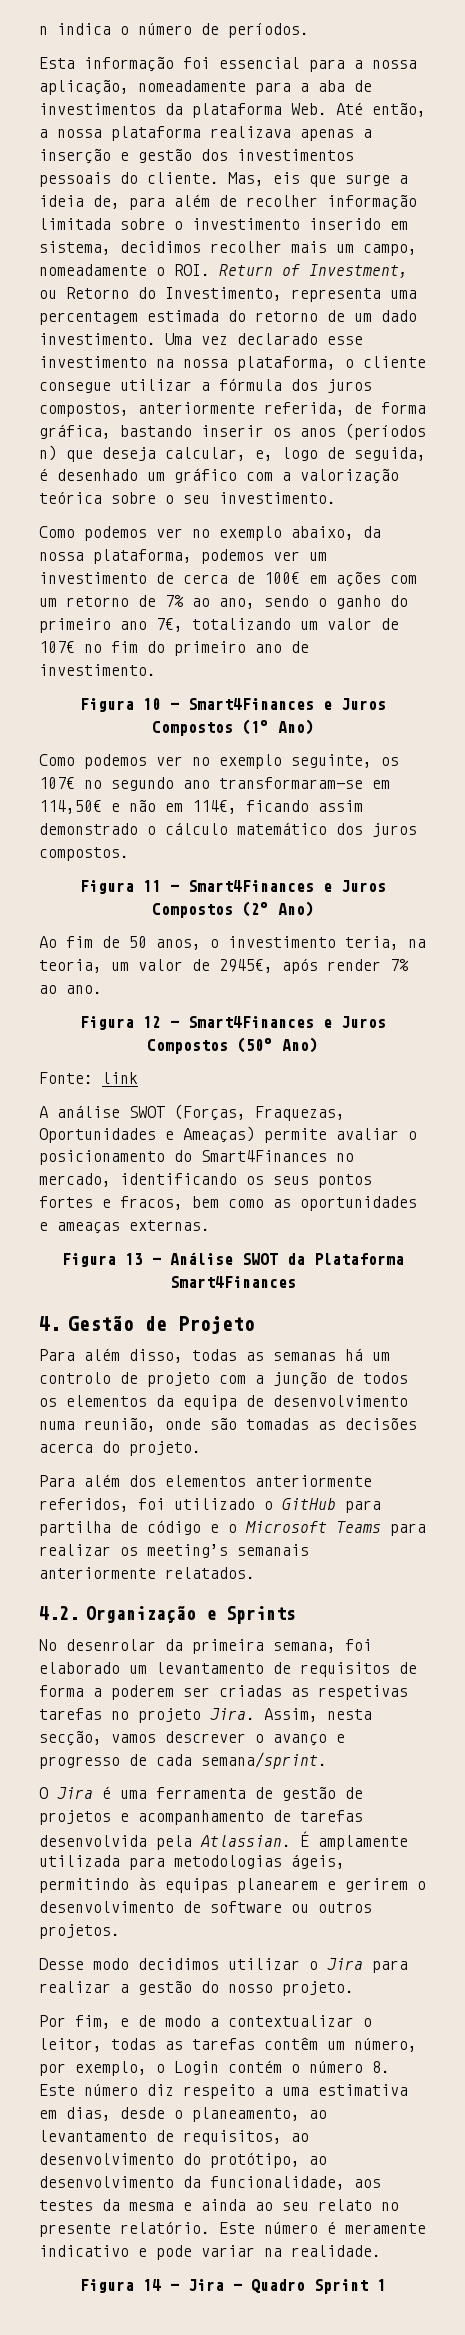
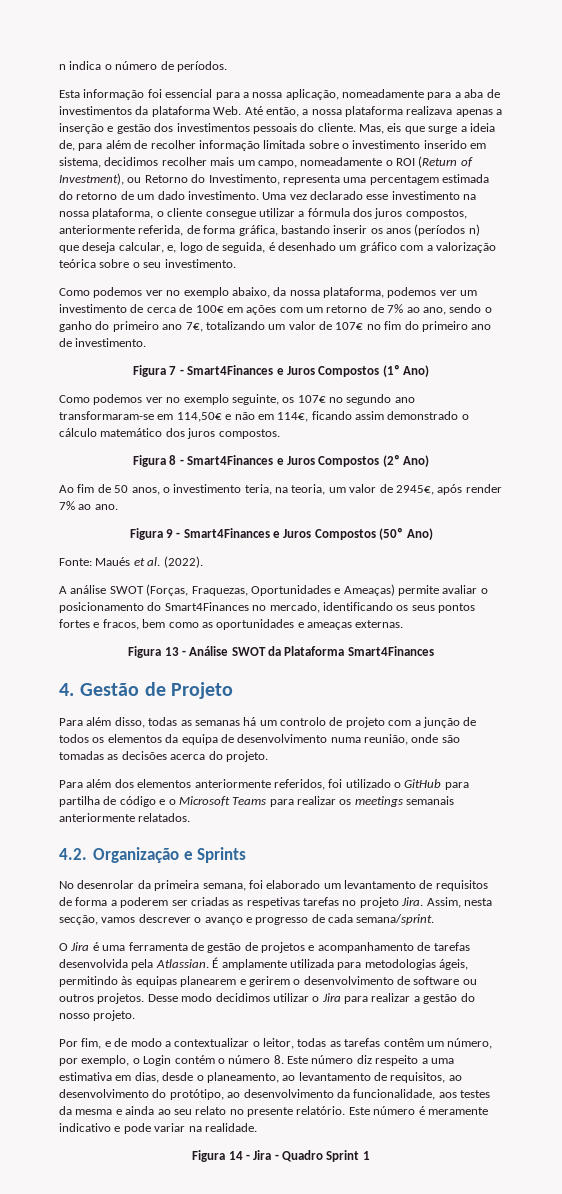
[174,264,408,278] ROI. Return of Investment, -> [396,156,473,168] [59,173,124,185] ROI (Return of Investment),
[142,698,161,710] 10 -> [169,366,177,375] 7
[142,880,161,892] 11 -> [169,455,177,465] 8
[142,1016,161,1028] 12 -> [165,529,173,538] 9
[102,1072,138,1084] link -> [95,556,203,568] Maués et al. (2022).
[147,1544,228,1558] meeting’s -> [354,796,403,807] meetings
(120, 1931) // -> (145, 998) none

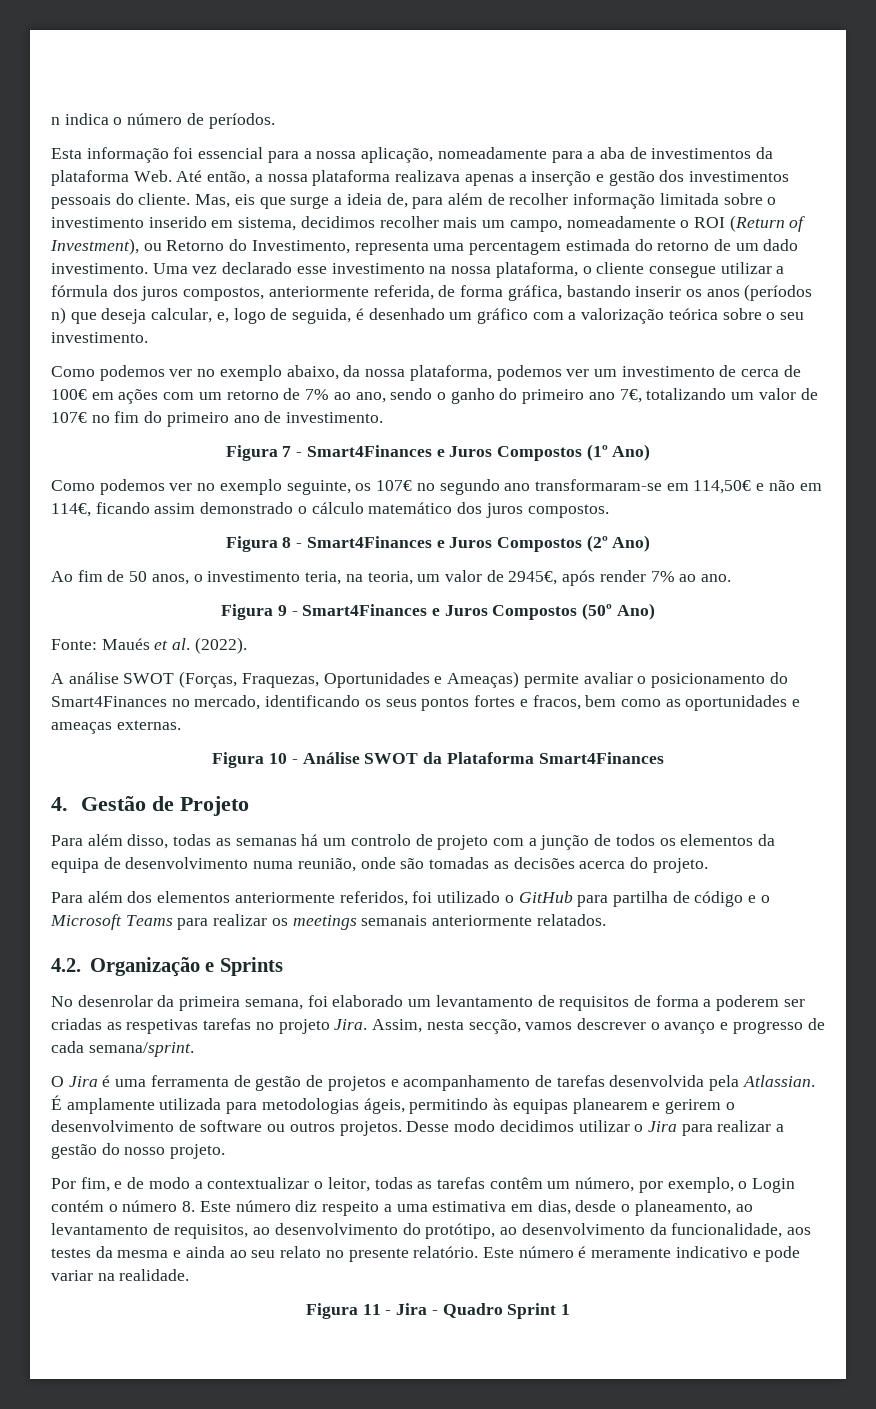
[164,647,179,656] 13 -> [269,753,288,764] 10
[228,1151,243,1160] 14 -> [362,1304,381,1315] 11

